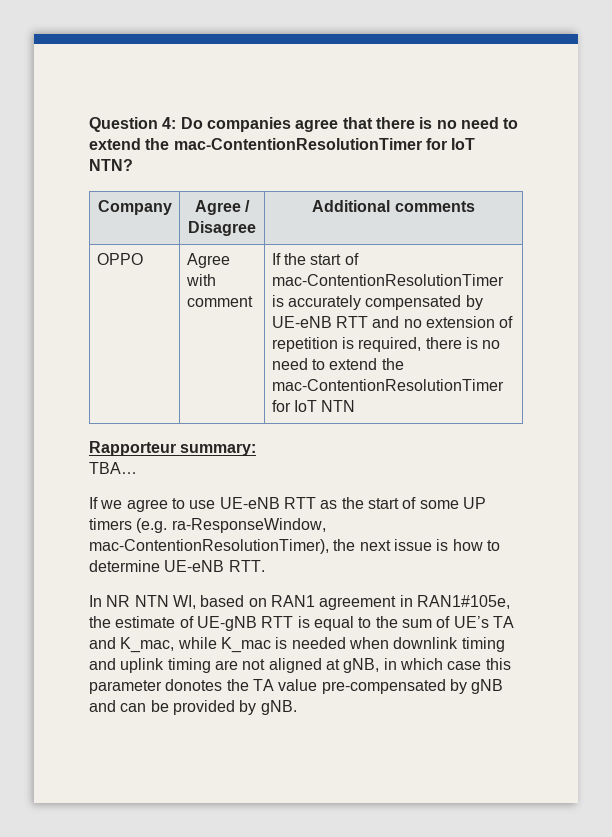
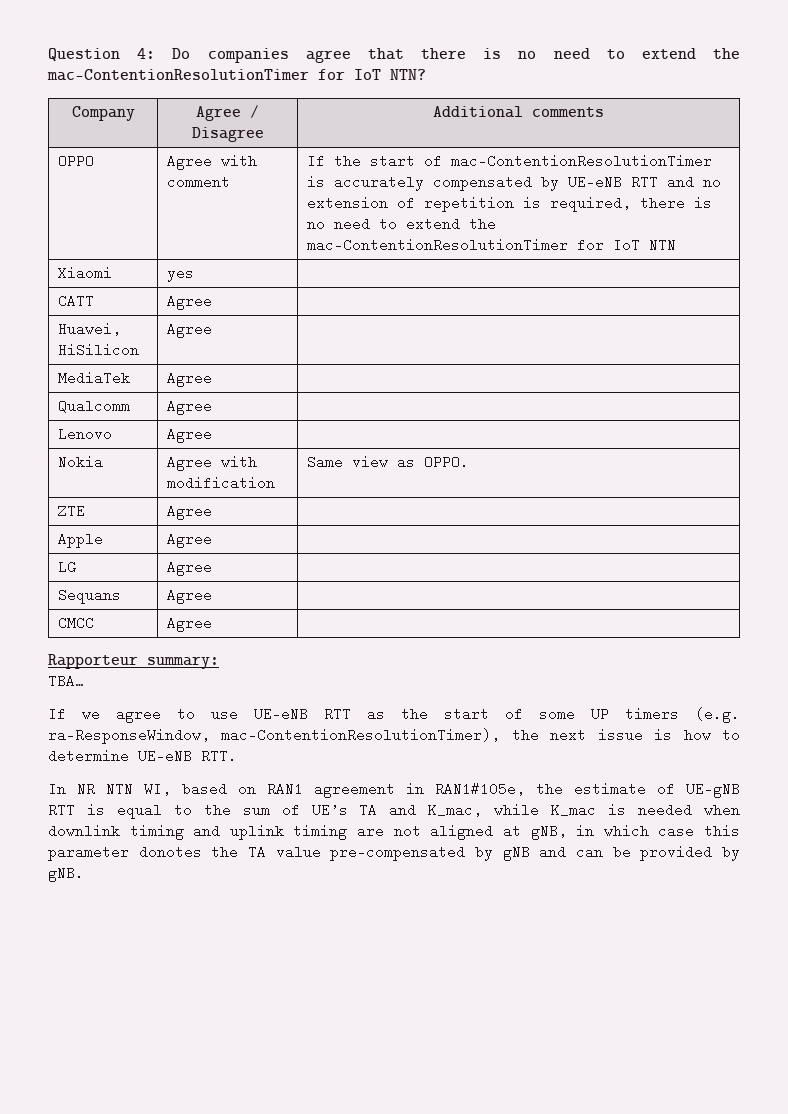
(356, 406) none -> [57,266,112,280] [166,266,194,282] [57,294,94,308] [166,294,212,310] [57,322,121,336] [57,343,139,357] [166,322,212,338] [57,371,130,385] [166,371,212,387] [57,399,130,413] [166,399,212,415] [57,427,112,441] [166,427,212,443] [57,455,103,469] [166,455,257,471] [166,476,275,490] [306,455,469,469] [57,504,85,518] [166,504,212,520] [57,532,103,548] [166,532,212,548] [57,560,76,574] [166,560,212,576] [57,588,121,604] [166,588,212,604] [57,616,94,630] [166,616,212,632] // Xiaomi | yes | // CATT | Agree | // Huawei, HiSilicon | Agree | // MediaTek | Agree | // Qualcomm | Agree | // Lenovo | Agree | // Nokia | Agree with modification | Same view as OPPO. // ZTE | Agree | // Apple | Agree | // LG | Agree | // Sequans | Agree | // CMCC | Agree |

